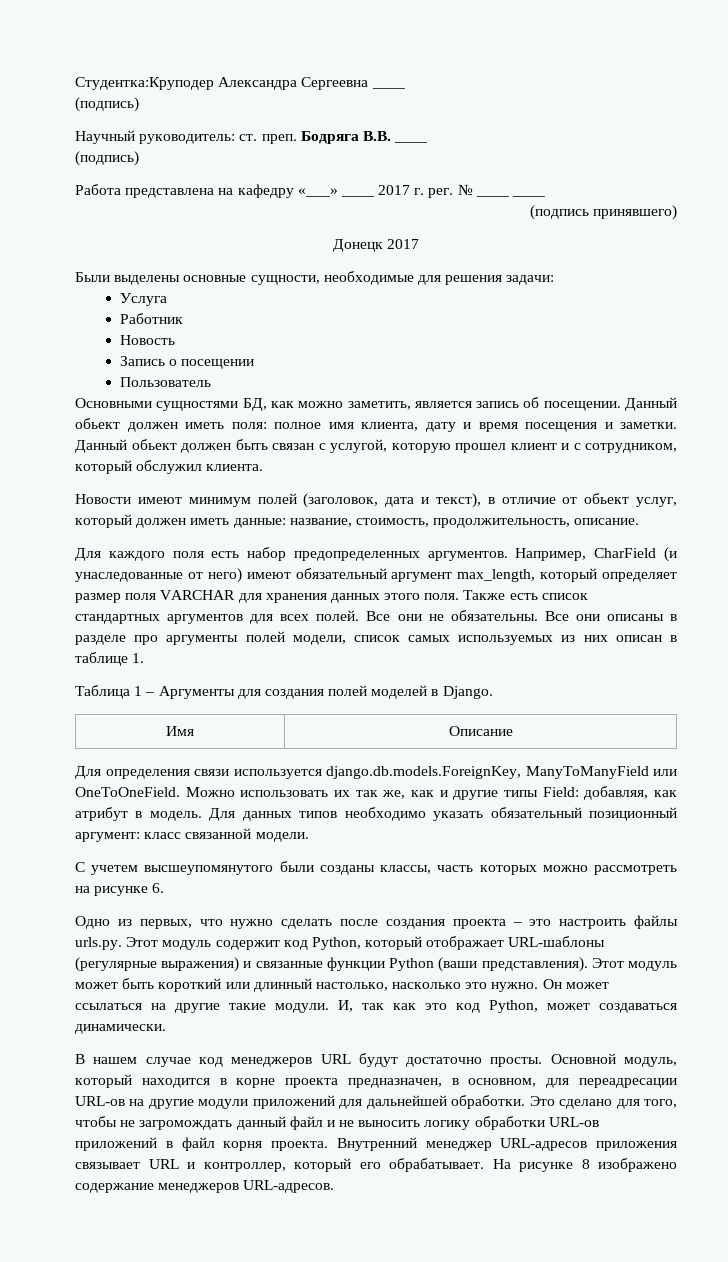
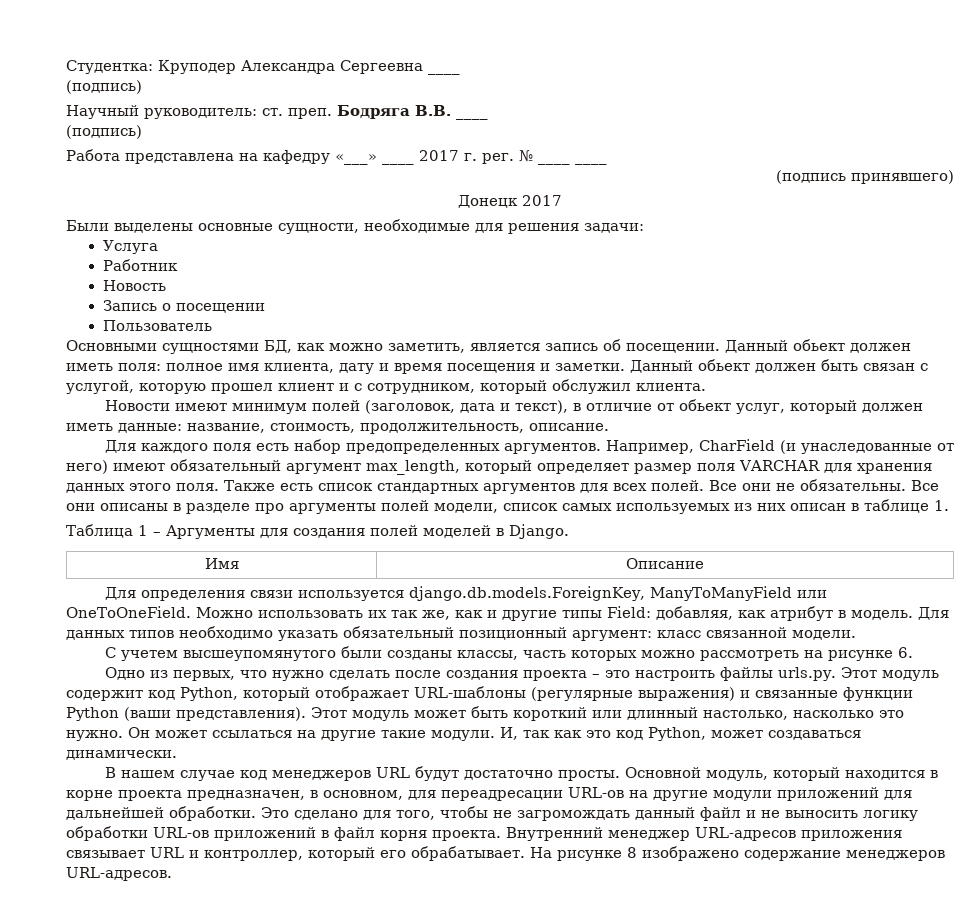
[75,77,214,90] Студентка:Круподер -> [66,60,236,74] Студентка: Круподер

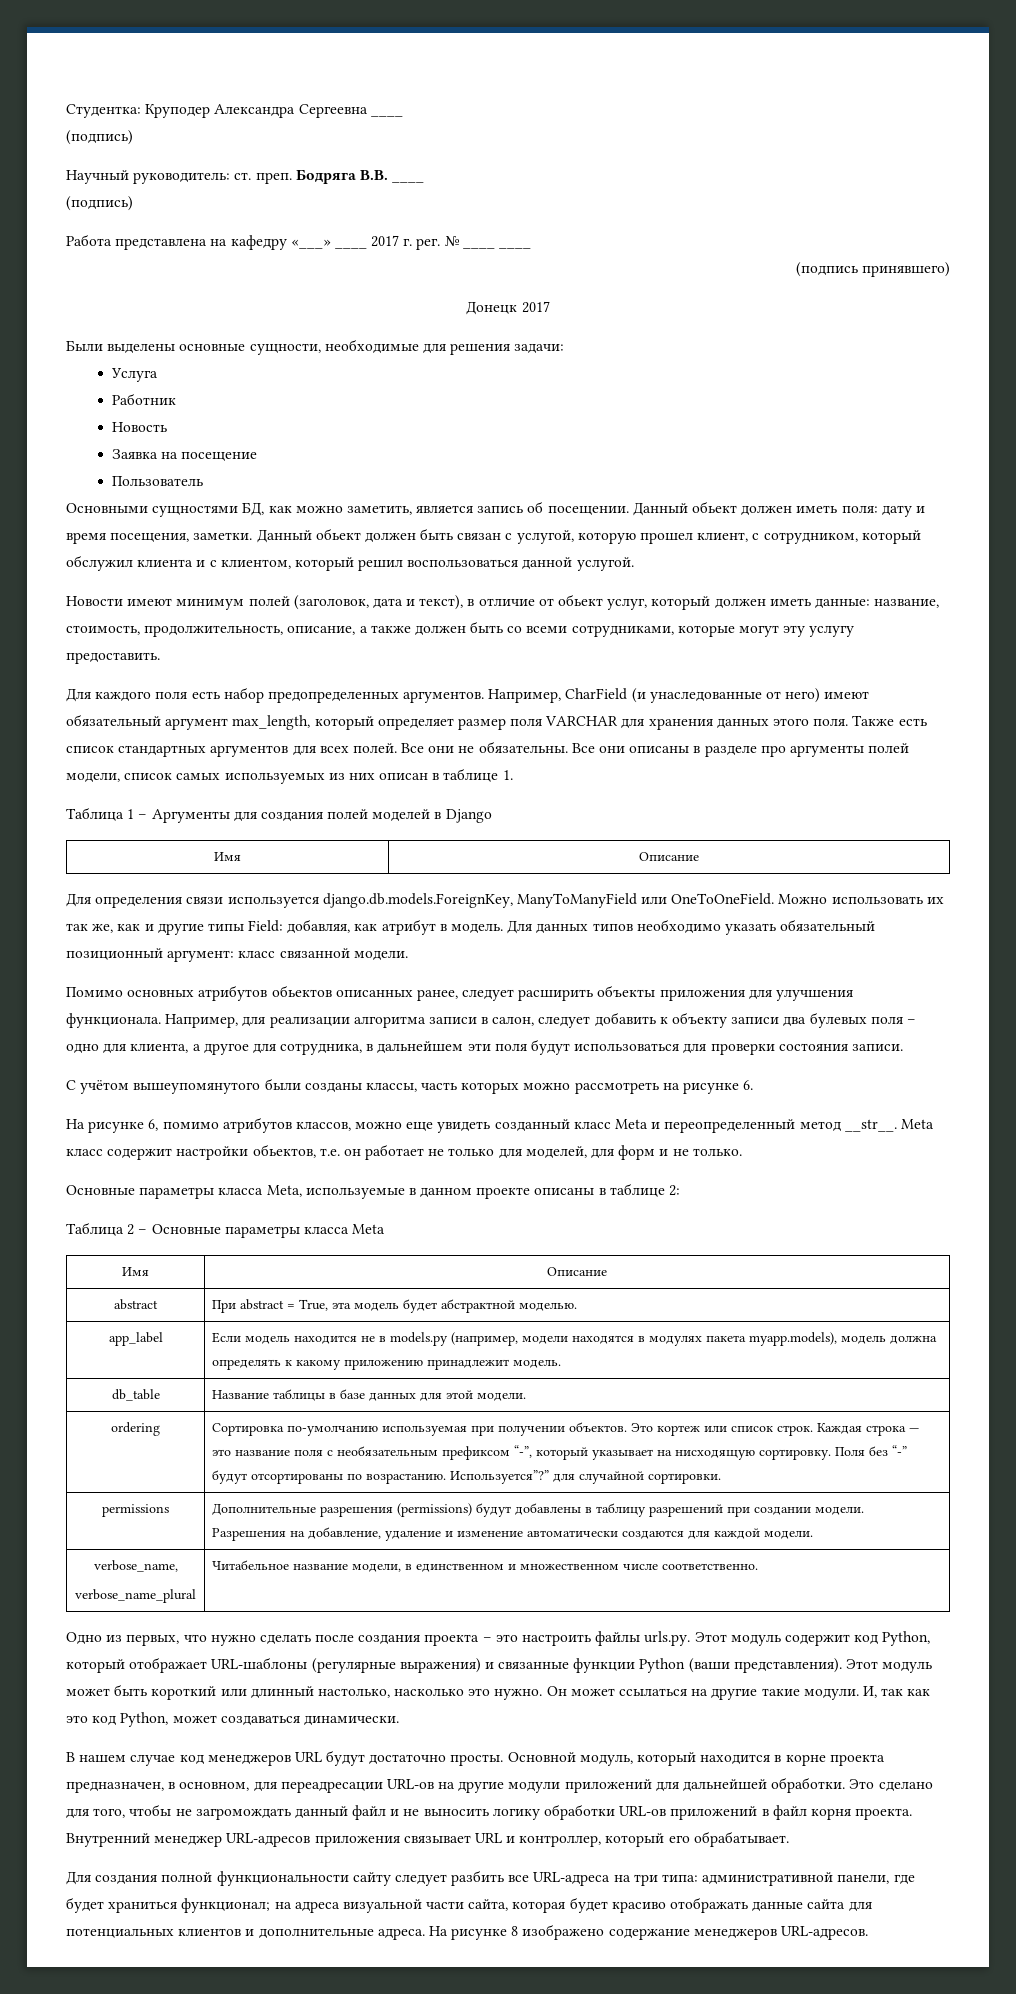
[102,300,265,313] Запись о посещении -> [111,449,257,462] Заявка на посещение
[166,363,334,373] полное имя клиента, -> (878, 509) none
[447,363,550,373] посещения и -> [110,533,190,543] посещения,
[278,383,349,391] клиент и -> [697,532,749,542] клиент,
[636,383,706,391] клиента. -> [137,557,634,571] клиента и с клиентом, который решил воспользоваться данной услугой.
[529,423,609,431] описание. -> [287,621,855,637] [66,652,160,664] описание, а также должен быть со всеми сотрудниками, которые могут эту услугу предоставить.
[509,524,569,539] Django. -> [445,809,492,823] Django
(856, 635) none -> [66,985,854,1001] [66,1012,916,1028] [66,1039,903,1055] // Помимо основных атрибутов обьектов описанных ранее, следует расширить объекты приложения для улучшения функционала. Например, для реализации алгоритма записи в салон, следует добавить к объекту записи два булевых поля – одно для клиента, а другое для сотрудника, в дальнейшем эти поля будут использоваться для проверки состояния записи.
[120,650,336,661] учетем высшеупомянутого -> [80,1080,261,1094] учётом вышеупомянутого
(913, 652) none -> [66,1117,934,1133] [66,1144,742,1160] [66,1183,681,1199] [66,1222,386,1238] [122,1267,149,1276] [547,1267,607,1276] [114,1299,158,1310] [212,1299,578,1313] [108,1332,163,1346] [212,1332,938,1346] [212,1359,562,1370] [111,1389,160,1401] [212,1389,527,1401] [111,1422,160,1436] [212,1422,920,1436] [212,1445,908,1460] [212,1470,722,1484] [102,1504,169,1517] [212,1503,865,1517] [212,1527,814,1541] [93,1560,178,1572] [75,1589,196,1603] [212,1560,759,1572] // На рисунке 6, помимо атрибутов классов, можно еще увидеть созданный класс Meta и переопределенный метод __str__. Meta класс содержит настройки обьектов, т.е. он работает не только для моделей, для форм и не только. // Основные параметры класса Meta, используемые в данном проекте описаны в таблице 2: // Таблица 2 – Основные параметры класса Meta // Имя | Описание // abstract | При abstract = True, эта модель будет абстрактной моделью. // app_label | Если модель находится не в models.py (например, модели находятся в модулях пакета myapp.models), модель должна определять к какому приложению принадлежит модель. // db_table | Название таблицы в базе данных для этой модели. // ordering | Сортировка по-умолчанию используемая при получении объектов. Это кортеж или список строк. Каждая строка — это название поля с необязательным префиксом “-”, который указывает на нисходящую сортировку. Поля без “-” будут отсортированы по возрастанию. Используется”?” для случайной сортировки. // permissions | Дополнительные разрешения (permissions) будут добавлены в таблицу разрешений при создании модели. Разрешения на добавление, удаление и изменение автоматически создаются для каждой модели. // verbose_name, // verbose_name_plural | Читабельное название модели, в единственном и множественном числе соответственно.
(525, 853) none -> [66,1870,915,1886] [66,1897,872,1913] [66,1928,425,1940] // Для создания полной функциональности сайту следует разбить все URL-адреса на три типа: административной панели, где будет храниться функционал; на адреса визуальной части сайта, которая будет красиво отображать данные сайта для потенциальных клиентов и дополнительные адреса.

